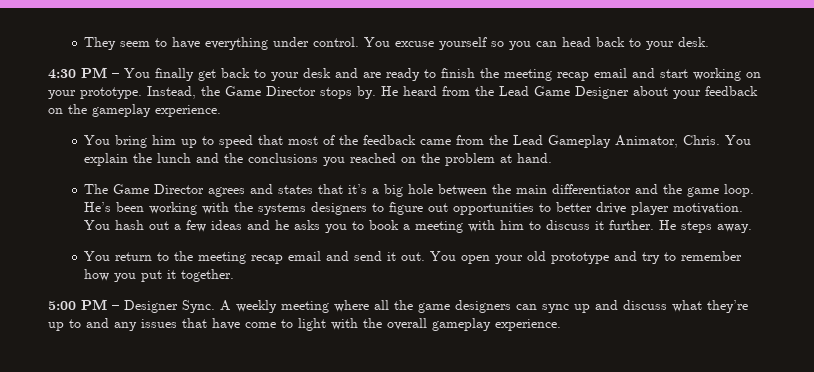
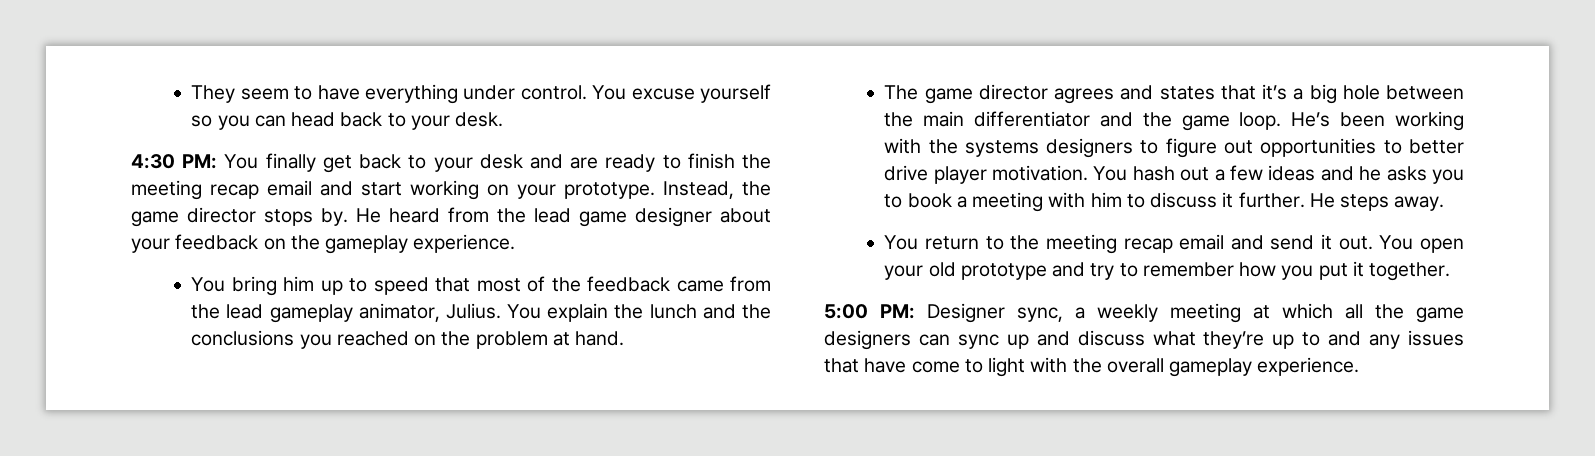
[81,67,119,78] PM – -> [182,154,218,169] PM:
[225,86,316,96] Game Director -> [131,207,256,227] game director
[499,86,629,99] Lead Game Designer -> [534,207,712,227] lead game designer
[513,135,721,148] Lead Gameplay Animator, Chris. -> [226,303,501,323] lead gameplay animator, Julius.
[113,184,205,194] Game Director -> [924,84,1048,104] game director
[81,299,369,313] PM – Designer Sync. A weekly meeting where -> [880,303,1333,323] PM: Designer sync, a weekly meeting at which

